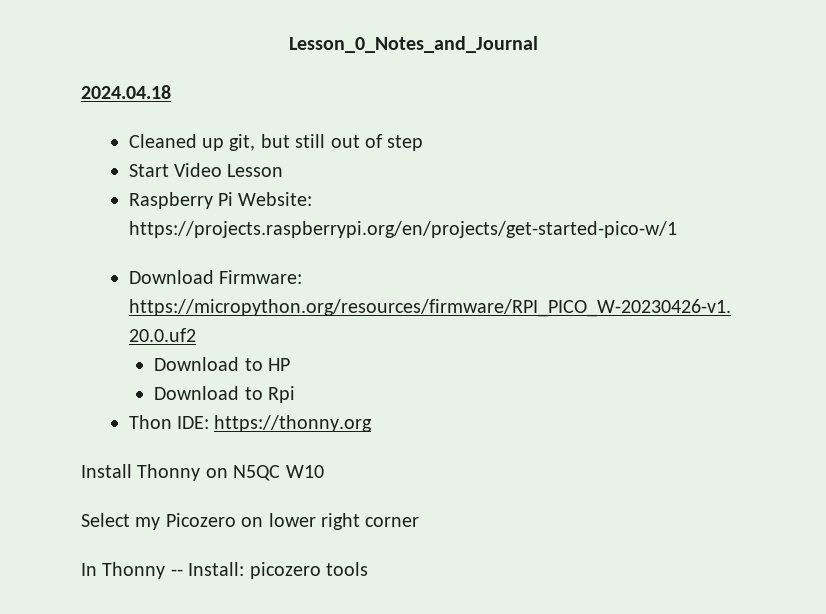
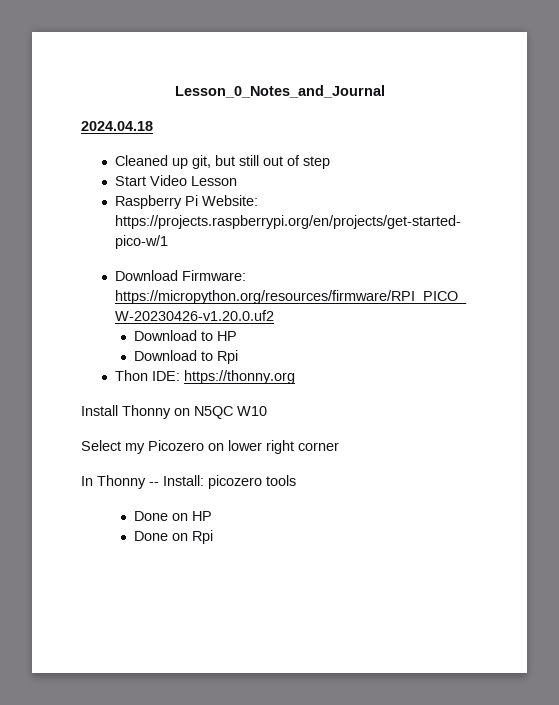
(368, 569) none -> [133,511,212,521] [133,530,213,544] // Done on HP // Done on Rpi

